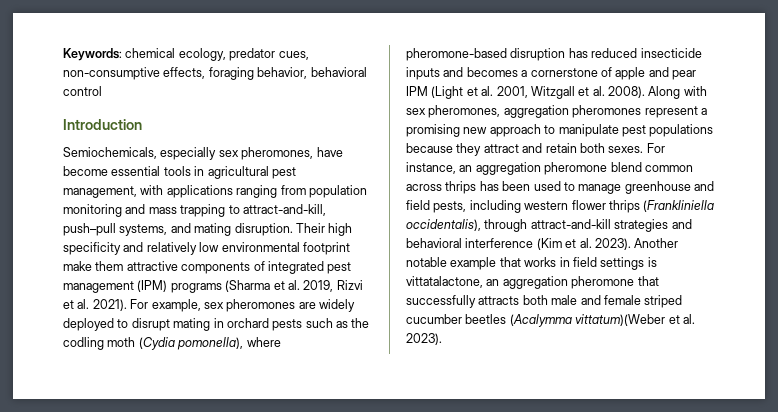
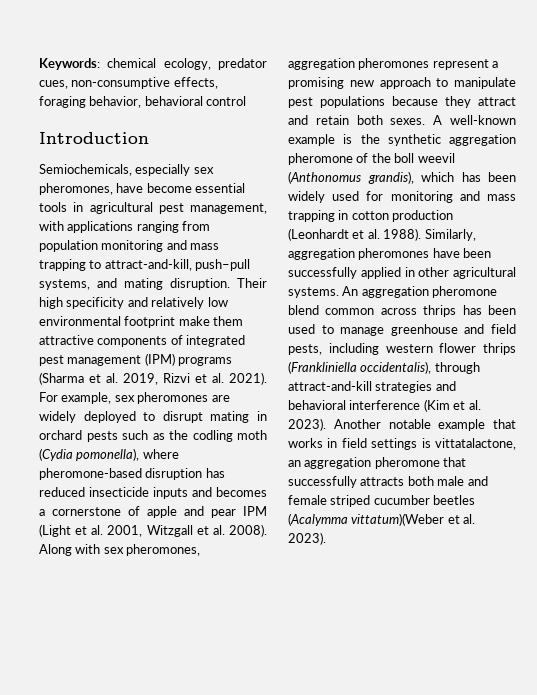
[646,143,665,153] [406,162,473,174] For instance, an -> [433,115,516,125] [288,134,516,146] [288,153,455,165] [288,171,516,184] [288,191,516,203] [288,210,454,222] [288,228,476,241] [288,248,492,260] [288,267,516,279] [288,286,359,298] A well-known example is the synthetic aggregation pheromone of the boll weevil (Anthonomus grandis), which has been widely used for monitoring and mass trapping in cotton production (Leonhardt et al. 1988). Similarly, aggregation pheromones have been successfully applied in other agricultural systems. An

